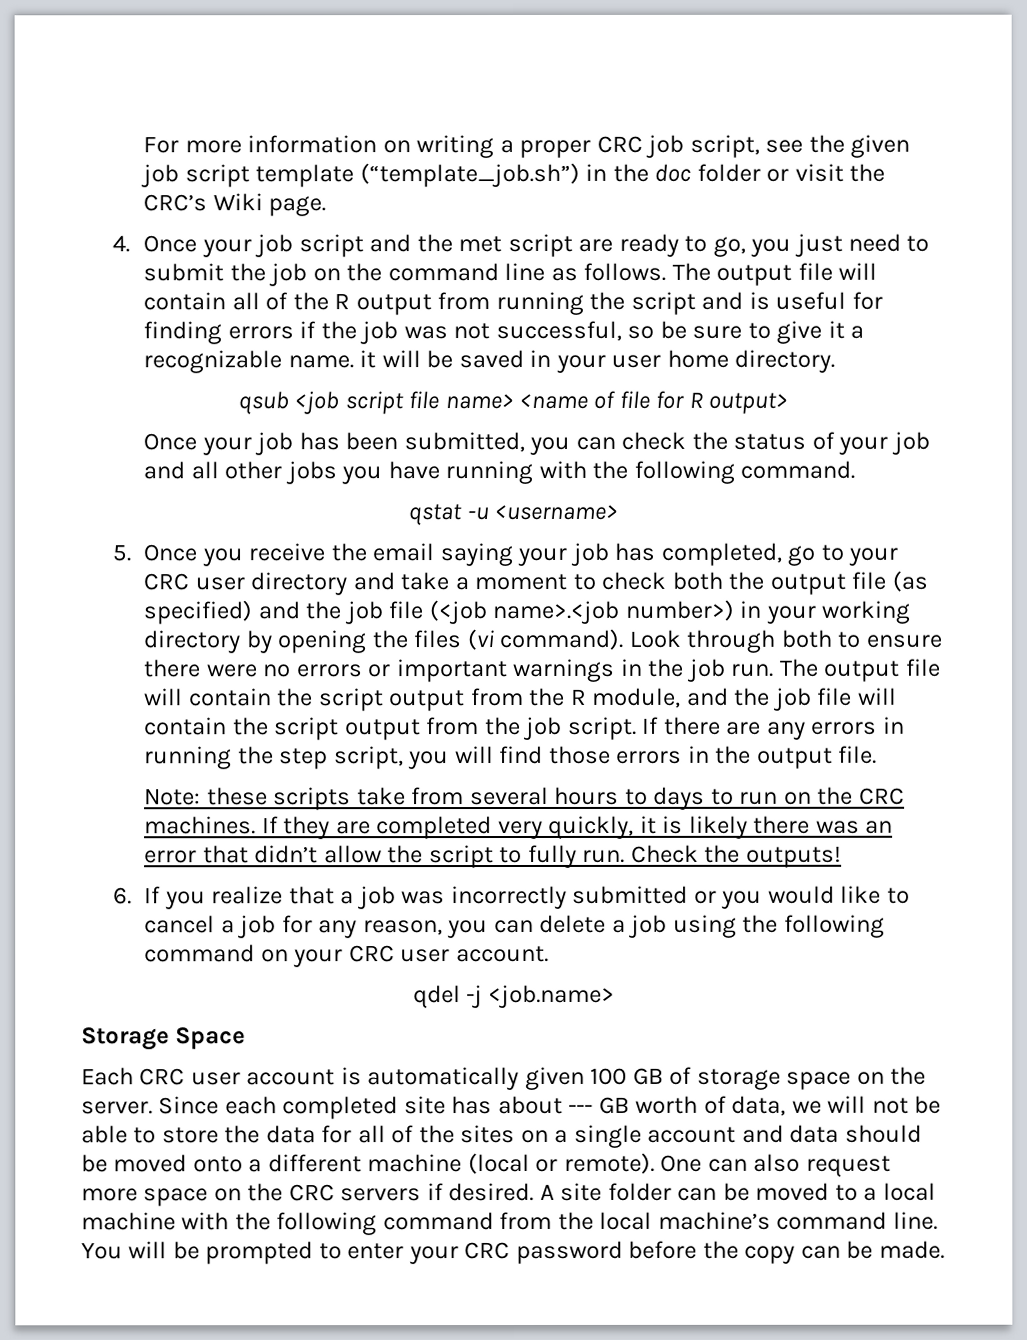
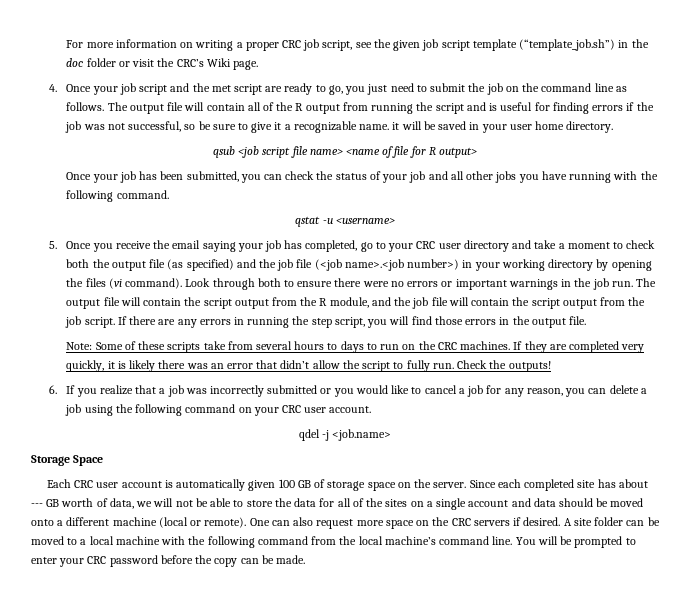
(202, 797) none -> [95,341,136,350] Some of

